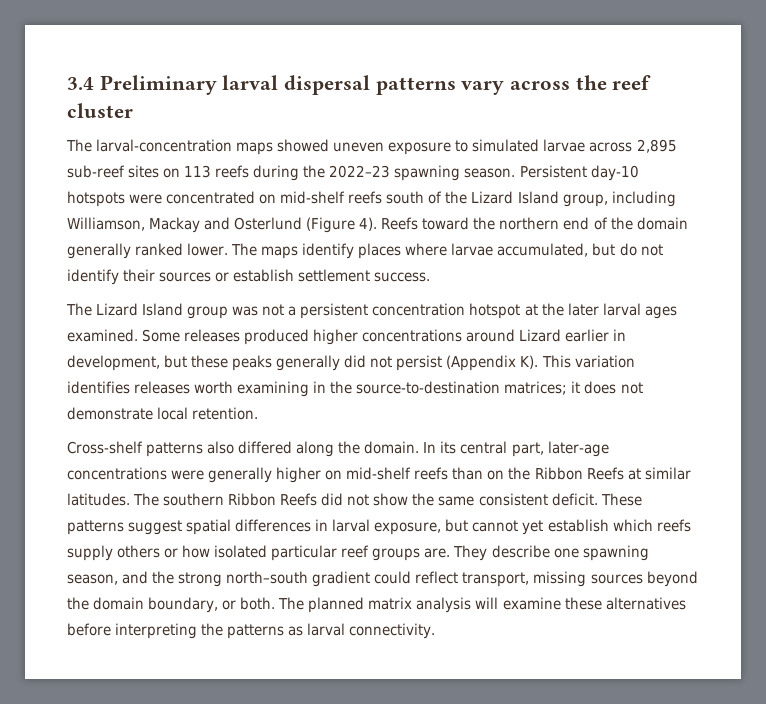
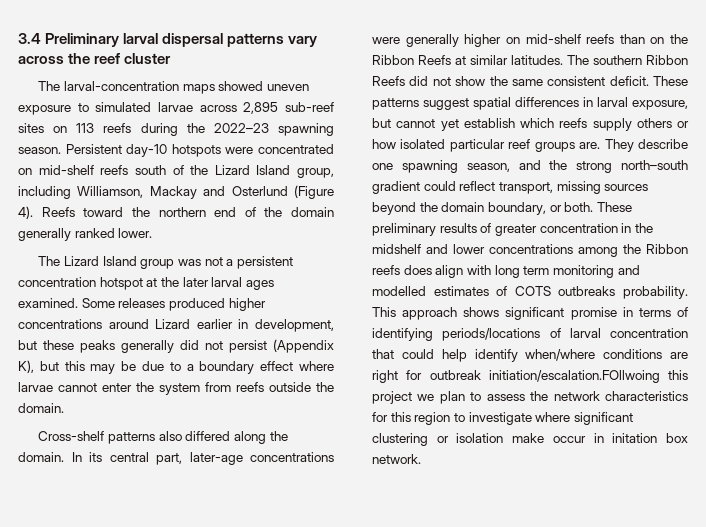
[231,243,663,259] [67,269,431,285] The maps identify places where larvae accumulated, but do not identify their sources or establish settlement success. -> (153, 233) none
[520,355,635,369] [67,381,643,397] [67,407,259,420] K). This variation identifies releases worth examining in the source-to-destination matrices; it does not demonstrate local retention. -> [18,360,335,374] [18,382,334,395] [18,403,64,413] K), but this may be due to a boundary effect where larvae cannot enter the system from reefs outside the domain.
[278,597,686,613] [67,623,436,639] The planned matrix analysis will examine these alternatives before interpreting the patterns as larval connectivity. -> [596,202,632,212] [372,223,653,236] [372,244,688,257] [372,265,640,278] [372,286,688,299] [372,307,688,320] [372,328,688,341] [372,349,688,362] [372,370,688,383] [372,391,688,404] [372,412,633,425] [372,433,688,446] [372,454,421,464] These preliminary results of greater concentration in the midshelf and lower concentrations among the Ribbon reefs does align with long term monitoring and modelled estimates of COTS outbreaks probability. This approach shows significant promise in terms of identifying periods/locations of larval concentration that could help identify when/where conditions are right for outbreak initiation/escalation.FOllwoing this project we plan to assess the network characteristics for this region to investigate where significant clustering or isolation make occur in initation box network.

